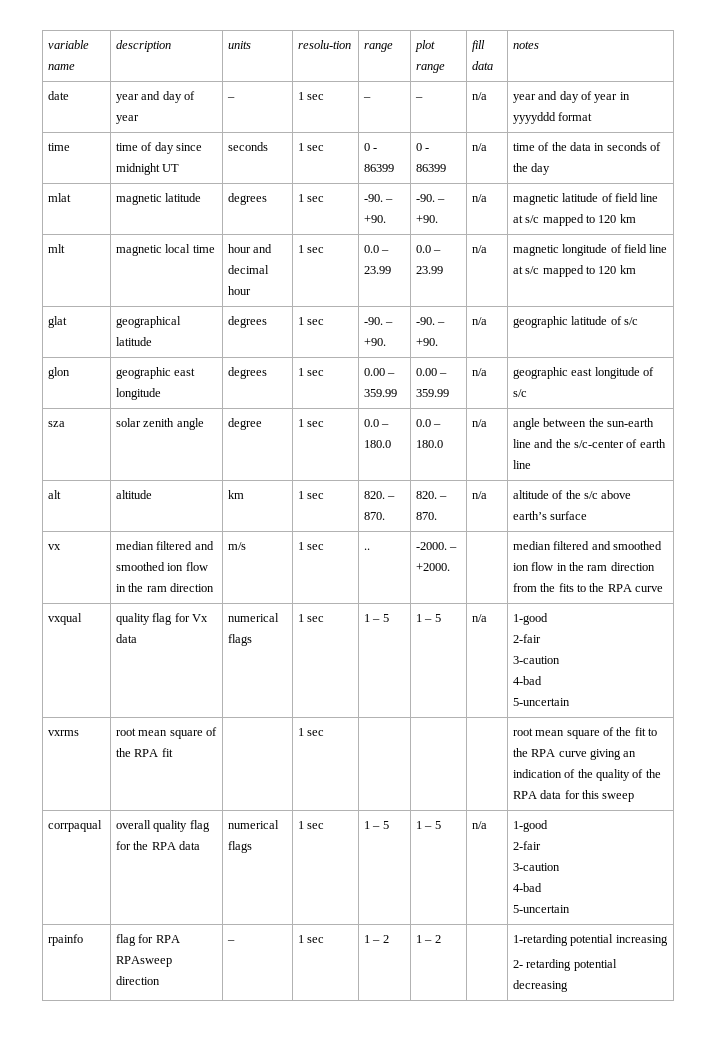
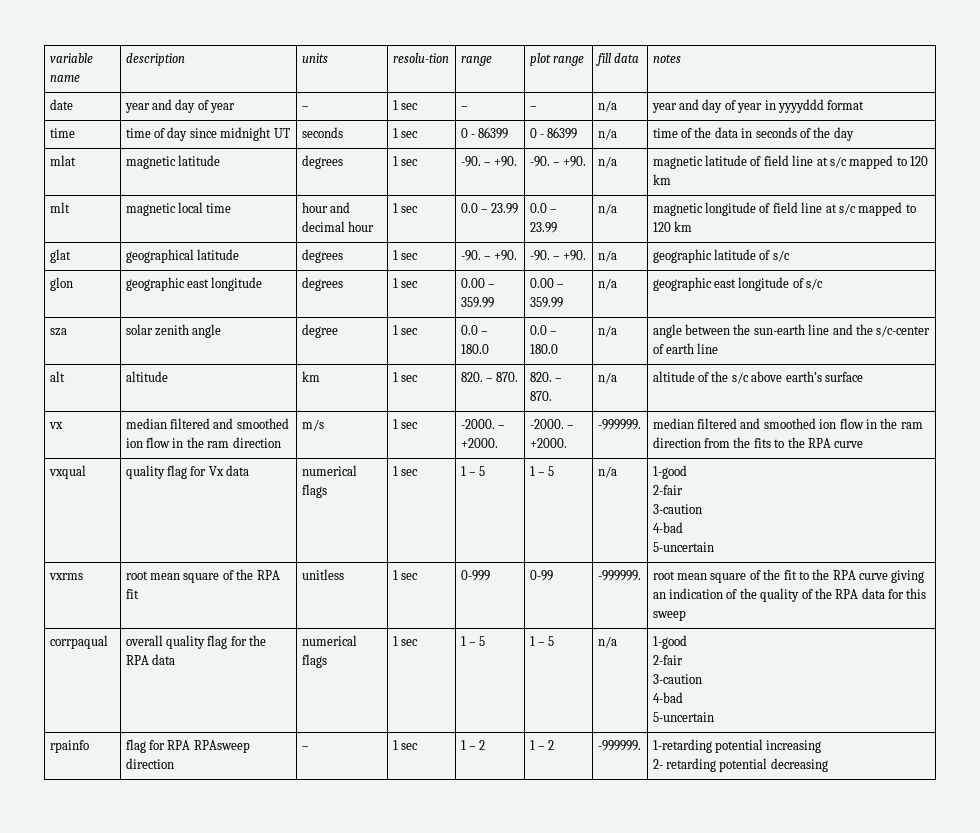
[363,548,370,550] [415,542,458,550] [415,563,450,571] .. | -2000. – +2000. | -> [460,419,506,429] [460,438,498,448] [529,419,575,429] [529,438,567,448] [597,419,641,430] -2000. – +2000. | -2000. – +2000. | -999999.
[297,728,325,736] | 1 sec | | | -> [301,569,344,580] [392,570,419,580] [460,570,490,581] [529,570,553,581] [597,570,641,581] unitless | 1 sec | 0-999 | 0-99 | -999999.
(441, 939) none -> [597,740,641,751] -999999.

